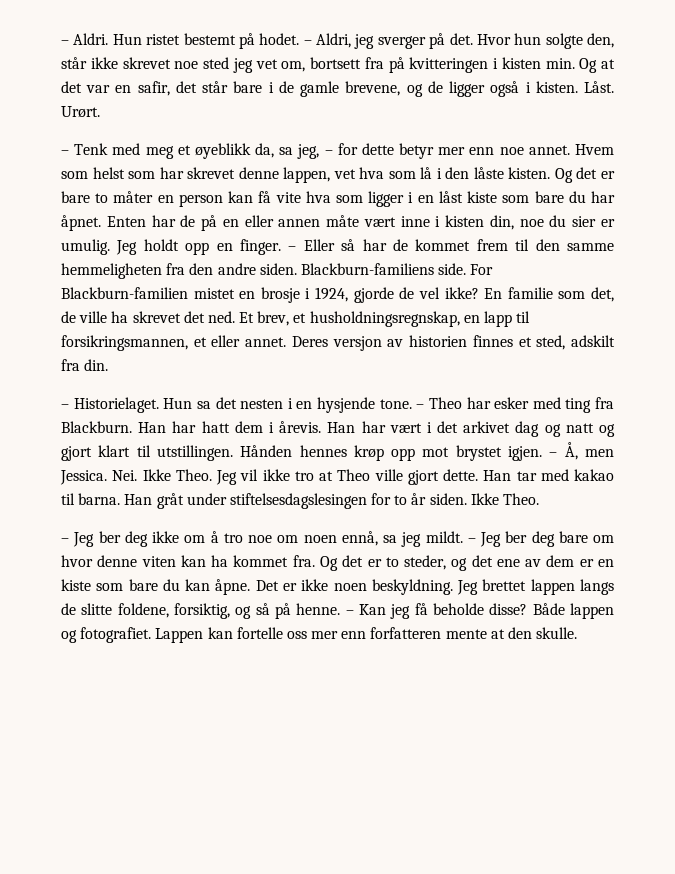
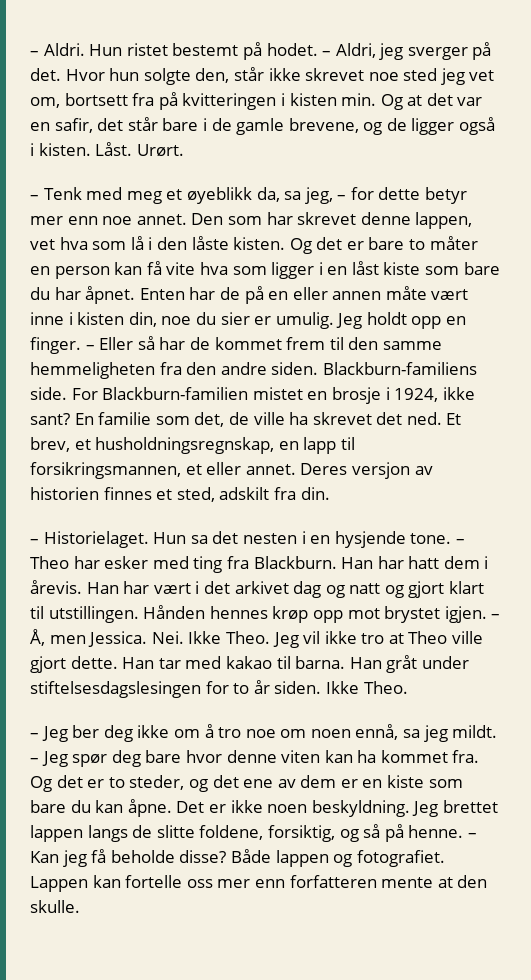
[575,144,615,155] [61,167,125,179] Hvem som helst -> [191,213,224,225] Den
[353,287,479,303] gjorde de vel ikke? -> [442,387,475,400] [30,413,70,425] ikke sant?
[505,531,528,543] ber -> [72,754,108,767] spør
[593,535,614,543] om -> (182, 756) none

